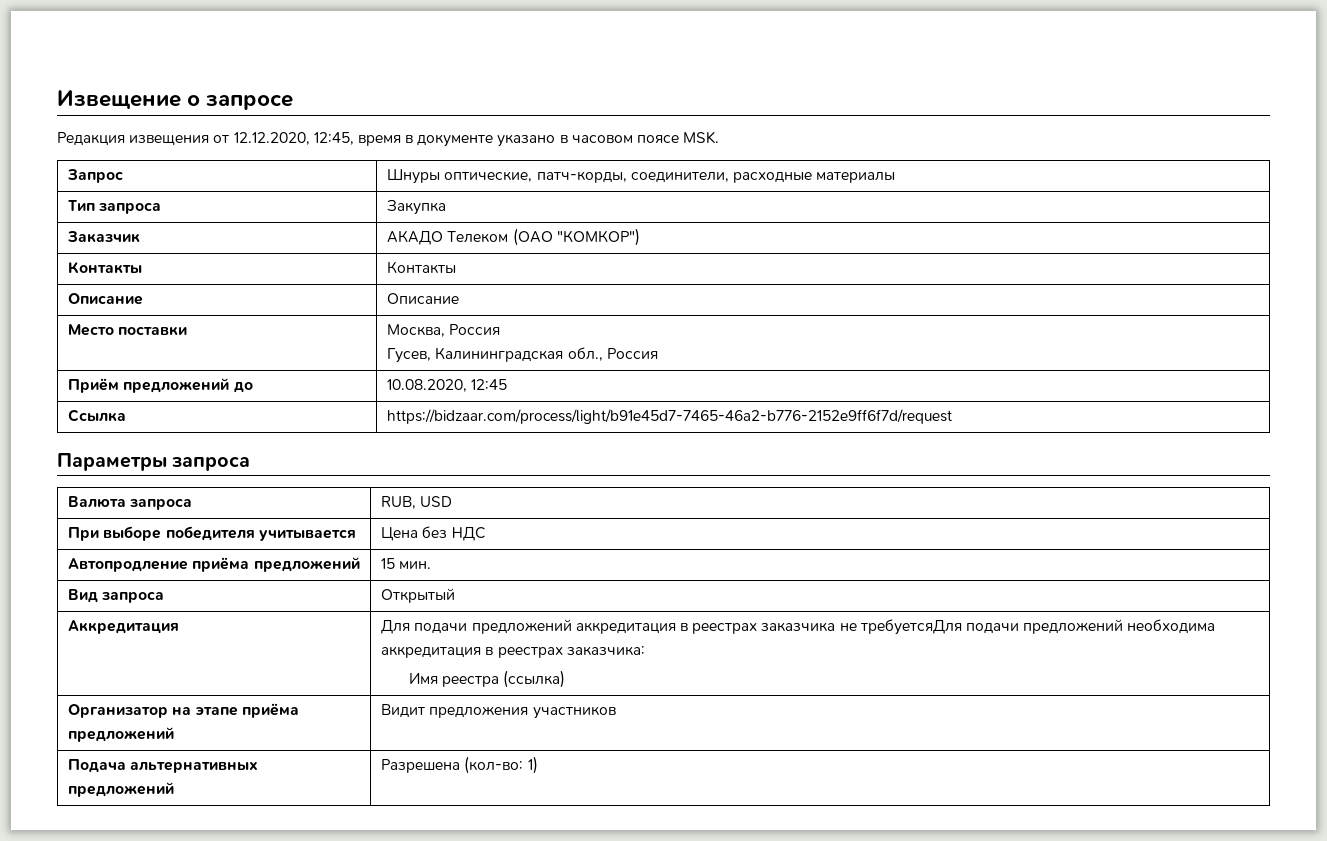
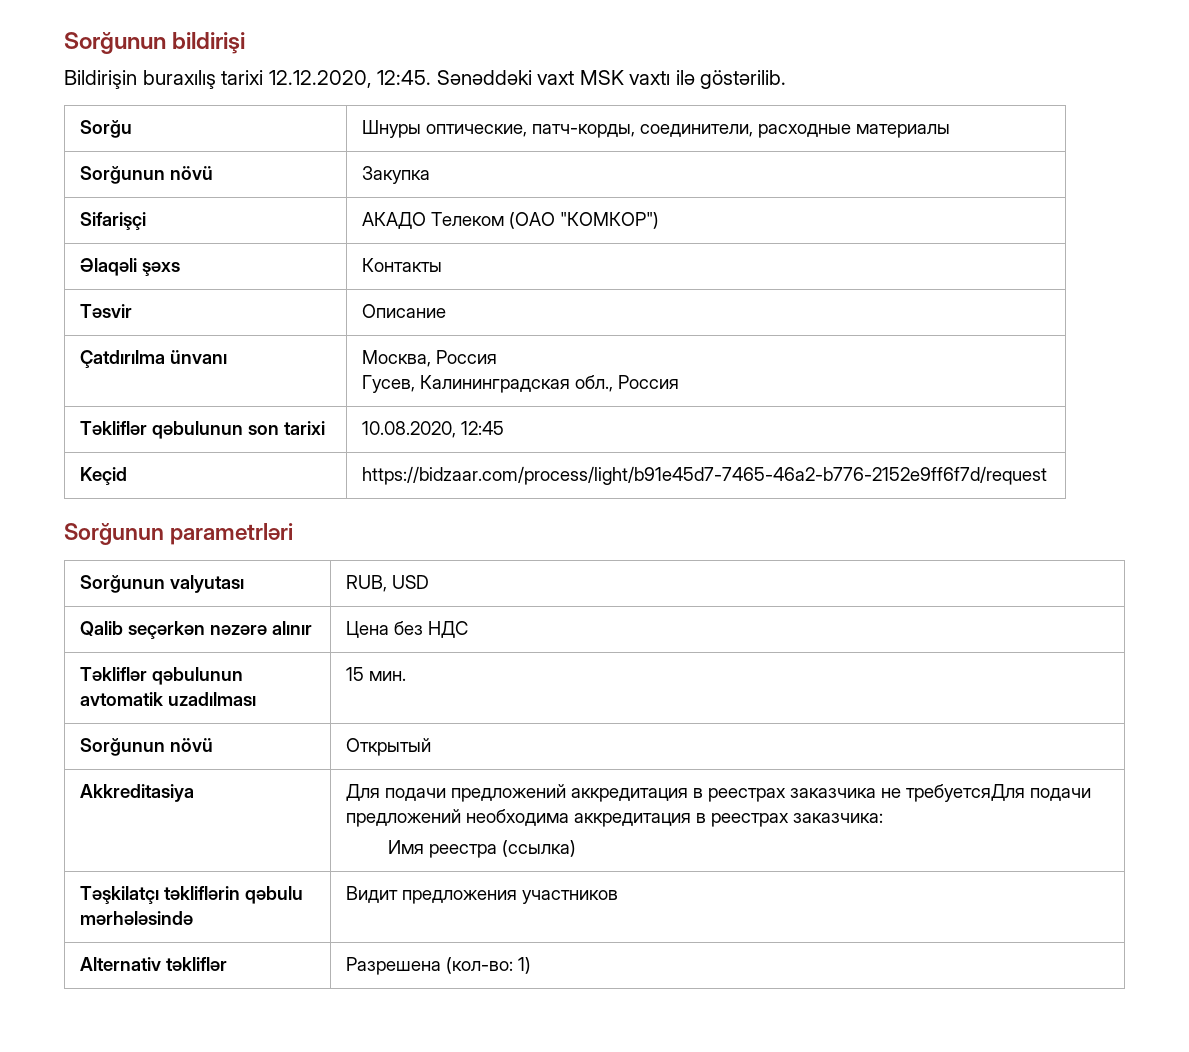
[57,90,293,110] [57,131,720,147] [67,169,124,183] Извещение о запросе // Редакция извещения от 12.12.2020, 12:45, время в документе указано в часовом поясе MSK. // Запрос -> [64,32,246,54] [64,70,787,89] [80,120,133,138] Sorğunun bildirişi // Bildirişin buraxılış tarixi 12.12.2020, 12:45. Sənəddəki vaxt MSK vaxtı ilə göstərilib. // Sorğu
[68,200,162,214] Тип запроса -> [80,166,214,184] Sorğunun növü
[67,231,141,243] Заказчик -> [80,212,147,230] Sifarişçi
[68,261,143,274] Контакты -> [80,258,181,276] Əlaqəli şəxs
[68,293,144,305] Описание -> [80,304,133,318] Təsvir
[68,324,188,336] Место поставки -> [80,350,228,368] Çatdırılma ünvanı
[68,378,253,393] Приём предложений до -> [80,421,326,439] Təkliflər qəbulunun son tarixi
[68,409,127,422] Ссылка -> [80,467,128,485] Keçid
[57,453,251,471] [68,496,193,510] [381,496,453,509] [68,526,356,541] Параметры запроса // Валюта запроса | RUB, USD // При выборе победителя учитывается -> [64,523,294,545] [80,575,245,593] [346,575,430,592] [80,621,313,639] Sorğunun parametrləri // Sorğunun valyutası | RUB, USD // Qalib seçərkən nəzərə alınır
[68,557,360,572] Автопродление приёма предложений -> [80,667,244,685] [80,692,257,706] Təkliflər qəbulunun avtomatik uzadılması
[68,589,165,603] Вид запроса -> [80,738,214,756] Sorğunun növü
[68,620,180,634] Аккредитация -> [80,784,195,802] Akkreditasiya
[68,703,299,718] [68,727,175,742] Организатор на этапе приёма предложений -> [80,886,304,904] [80,911,194,925] Təşkilatçı təkliflərin qəbulu mərhələsində
[68,759,259,773] [68,782,175,797] Подача альтернативных предложений -> [80,957,228,971] Alternativ təkliflər

